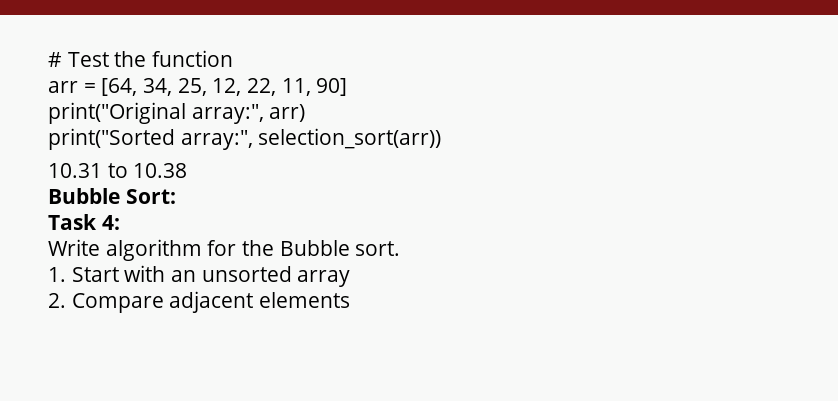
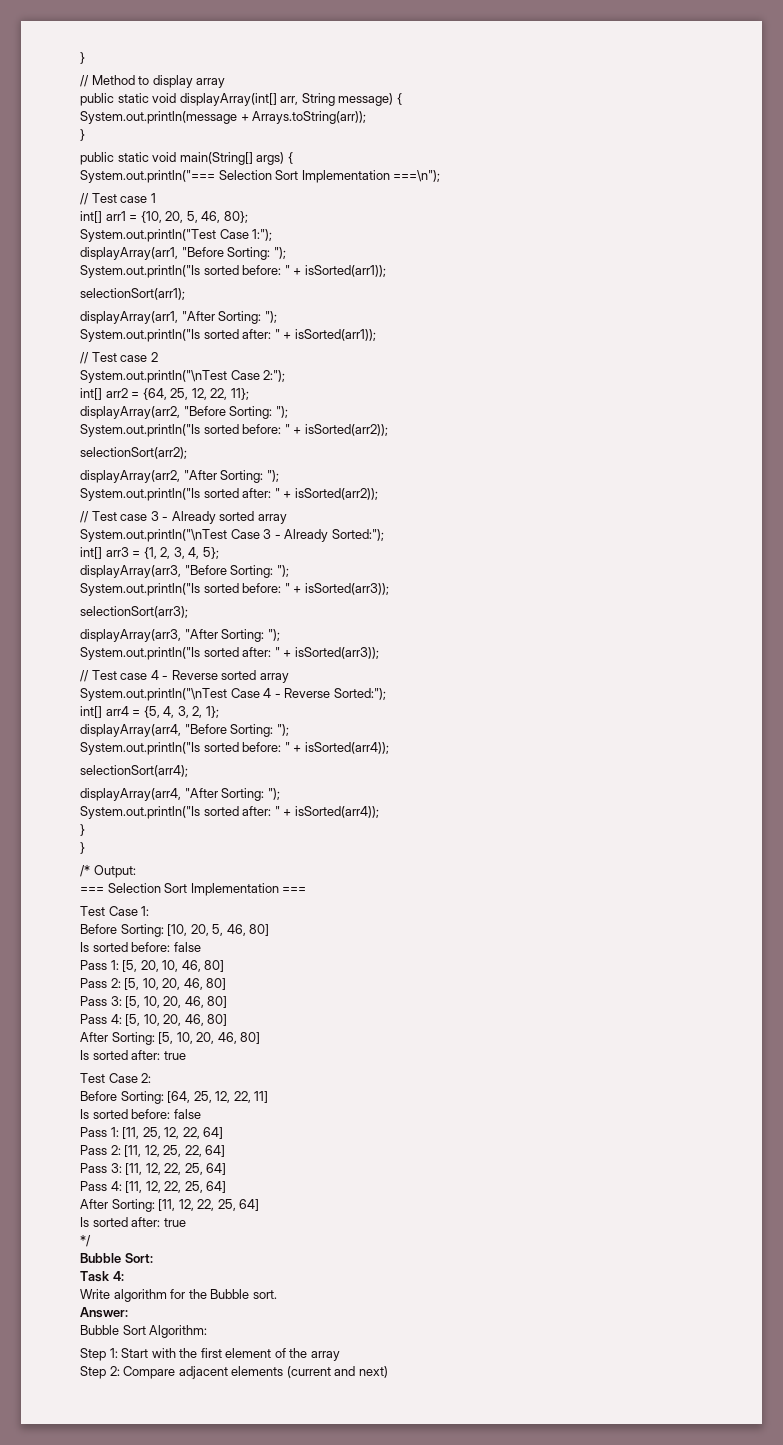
[48,50,233,67] [48,78,348,96] [48,102,306,124] [48,128,442,150] [48,163,188,178] # Test the function // arr = [64, 34, 25, 12, 22, 11, 90] // print("Original array:", arr) // print("Sorted array:", selection_sort(arr)) // 10.31 to 10.38 -> [80,52,85,64] [80,75,226,88] [80,93,402,106] [80,111,367,124] [80,129,85,141] [80,152,293,165] [80,170,441,183] [80,193,156,205] [80,211,248,223] [80,229,273,242] [80,247,286,260] [80,265,386,278] [80,288,185,300] [80,311,277,324] [80,329,376,342] [80,352,158,364] [80,370,286,383] [80,388,249,400] [80,406,288,419] [80,424,388,437] [80,447,187,459] [80,470,279,483] [80,488,378,501] [80,511,287,524] [80,529,384,542] [80,547,219,559] [80,565,289,578] [80,583,389,596] [80,606,188,618] [80,629,280,642] [80,647,379,660] [80,670,289,683] [80,688,386,701] [80,706,219,718] [80,724,289,737] [80,742,389,755] [80,765,188,777] [80,788,280,801] [80,806,379,819] [80,824,85,836] [80,842,85,854] [80,865,136,878] [80,883,307,896] [80,906,150,916] [80,924,270,937] [80,942,201,952] [80,960,225,972] [80,978,227,990] [80,996,228,1008] [80,1014,228,1026] [80,1032,261,1045] [80,1050,186,1060] [80,1073,152,1083] [80,1091,269,1104] [80,1109,201,1119] [80,1127,224,1139] [80,1145,226,1157] [80,1163,227,1175] [80,1181,227,1193] [80,1199,260,1212] [80,1217,186,1227] [80,1235,91,1247] } // // Method to display array // public static void displayArray(int[] arr, String message) { // System.out.println(message + Arrays.toString(arr)); // } // public static void main(String[] args) { // System.out.println("=== Selection Sort Implementation ===\n"); // // Test case 1 // int[] arr1 = {10, 20, 5, 46, 80}; // System.out.println("Test Case 1:"); // displayArray(arr1, "Before Sorting: "); // System.out.println("Is sorted before: " + isSorted(arr1)); // selectionSort(arr1); // displayArray(arr1, "After Sorting: "); // System.out.println("Is sorted after: " + isSorted(arr1)); // // Test case 2 // System.out.println("\nTest Case 2:"); // int[] arr2 = {64, 25, 12, 22, 11}; // displayArray(arr2, "Before Sorting: "); // System.out.println("Is sorted before: " + isSorted(arr2)); // selectionSort(arr2); // displayArray(arr2, "After Sorting: "); // System.out.println("Is sorted after: " + isSorted(arr2)); // // Test case 3 - Already sorted array // System.out.println("\nTest Case 3 - Already Sorted:"); // int[] arr3 = {1, 2, 3, 4, 5}; // displayArray(arr3, "Before Sorting: "); // System.out.println("Is sorted before: " + isSorted(arr3)); // selectionSort(arr3); // displayArray(arr3, "After Sorting: "); // System.out.println("Is sorted after: " + isSorted(arr3)); // // Test case 4 - Reverse sorted array // System.out.println("\nTest Case 4 - Reverse Sorted:"); // int[] arr4 = {5, 4, 3, 2, 1}; // displayArray(arr4, "Before Sorting: "); // System.out.println("Is sorted before: " + isSorted(arr4)); // selectionSort(arr4); // displayArray(arr4, "After Sorting: "); // System.out.println("Is sorted after: " + isSorted(arr4)); // } // } // /* Output: // === Selection Sort Implementation === // Test Case 1: // Before Sorting: [10, 20, 5, 46, 80] // Is sorted before: false // Pass 1: [5, 20, 10, 46, 80] // Pass 2: [5, 10, 20, 46, 80] // Pass 3: [5, 10, 20, 46, 80] // Pass 4: [5, 10, 20, 46, 80] // After Sorting: [5, 10, 20, 46, 80] // Is sorted after: true // Test Case 2: // Before Sorting: [64, 25, 12, 22, 11] // Is sorted before: false // Pass 1: [11, 25, 12, 22, 64] // Pass 2: [11, 12, 25, 22, 64] // Pass 3: [11, 12, 22, 25, 64] // Pass 4: [11, 12, 22, 25, 64] // After Sorting: [11, 12, 22, 25, 64] // Is sorted after: true // */
[48,265,351,287] [48,293,66,308] 1. Start with an unsorted array // 2. -> [80,1307,128,1318] [80,1325,208,1338] [80,1348,340,1361] [80,1366,120,1379] Answer: // Bubble Sort Algorithm: // Step 1: Start with the first element of the array // Step 2:
(351, 300) none -> [286,1366,388,1378] (current and next)

